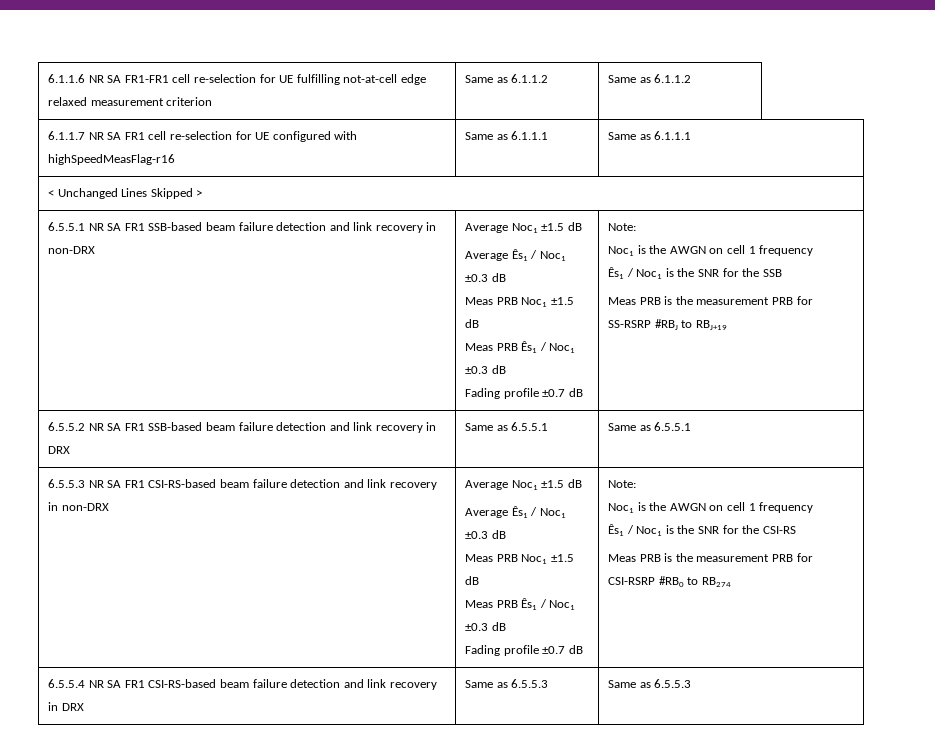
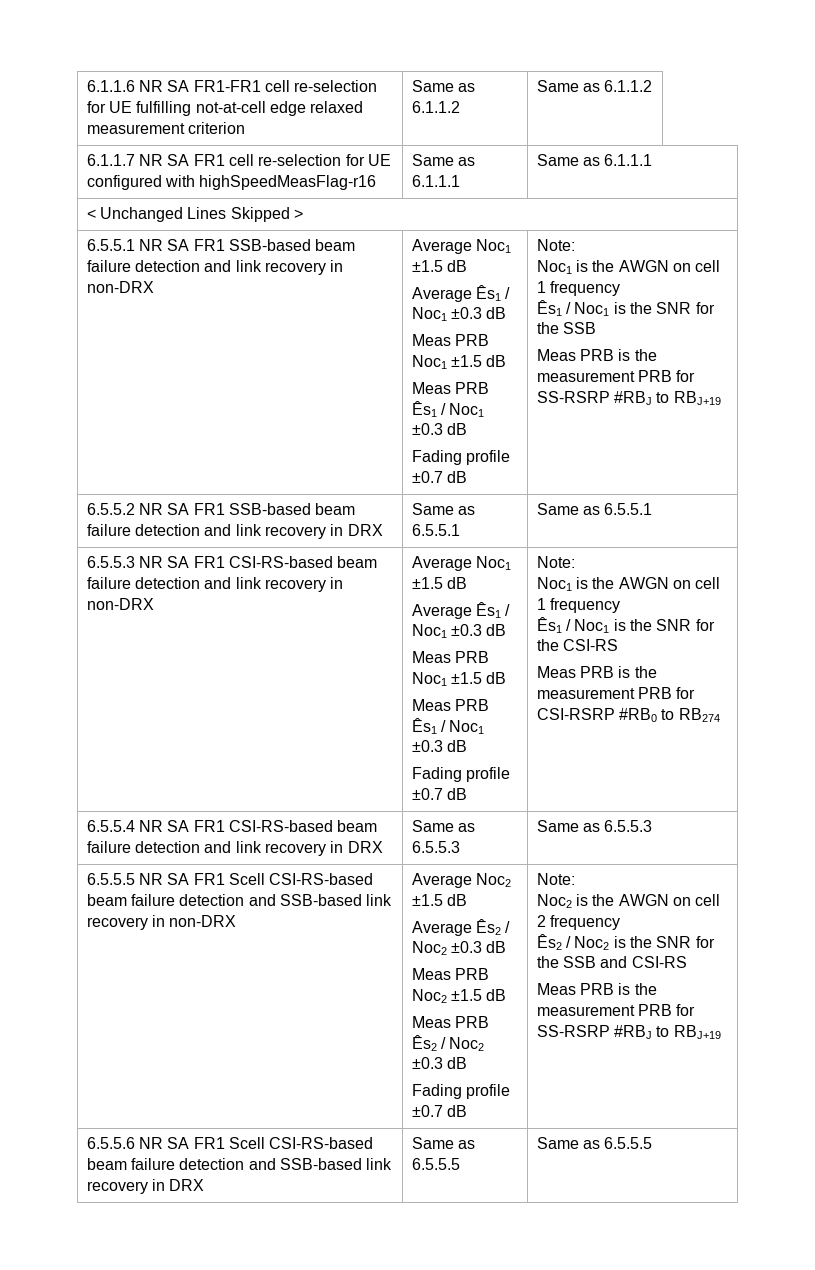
(692, 683) none -> [86,873,374,885] [86,894,393,906] [86,915,237,930] [411,873,512,888] [411,894,468,906] [411,919,511,936] [411,941,507,955] [411,968,490,980] [411,989,507,1003] [411,1016,490,1028] [411,1035,485,1051] [411,1057,468,1069] [411,1084,511,1099] [411,1105,468,1117] [536,873,575,885] [536,894,721,908] [536,915,621,930] [536,934,715,950] [536,956,687,968] [536,983,657,995] [536,1004,696,1016] [536,1025,721,1039] [86,1137,374,1149] [86,1158,393,1170] [86,1179,205,1194] [411,1137,476,1149] [411,1158,460,1170] [536,1137,653,1149] // 6.5.5.5 NR SA FR1 Scell CSI-RS-based beam failure detection and SSB-based link recovery in non-DRX | Average Noc2 ±1.5 dB // Average Ês2 / Noc2 ±0.3 dB // Meas PRB Noc2 ±1.5 dB // Meas PRB Ês2 / Noc2 ±0.3 dB // Fading profile ±0.7 dB | Note: // Noc2 is the AWGN on cell 2 frequency // Ês2 / Noc2 is the SNR for the SSB and CSI-RS // Meas PRB is the measurement PRB for SS-RSRP #RBJ to RBJ+19 // 6.5.5.6 NR SA FR1 Scell CSI-RS-based beam failure detection and SSB-based link recovery in DRX | Same as 6.5.5.5 | Same as 6.5.5.5

